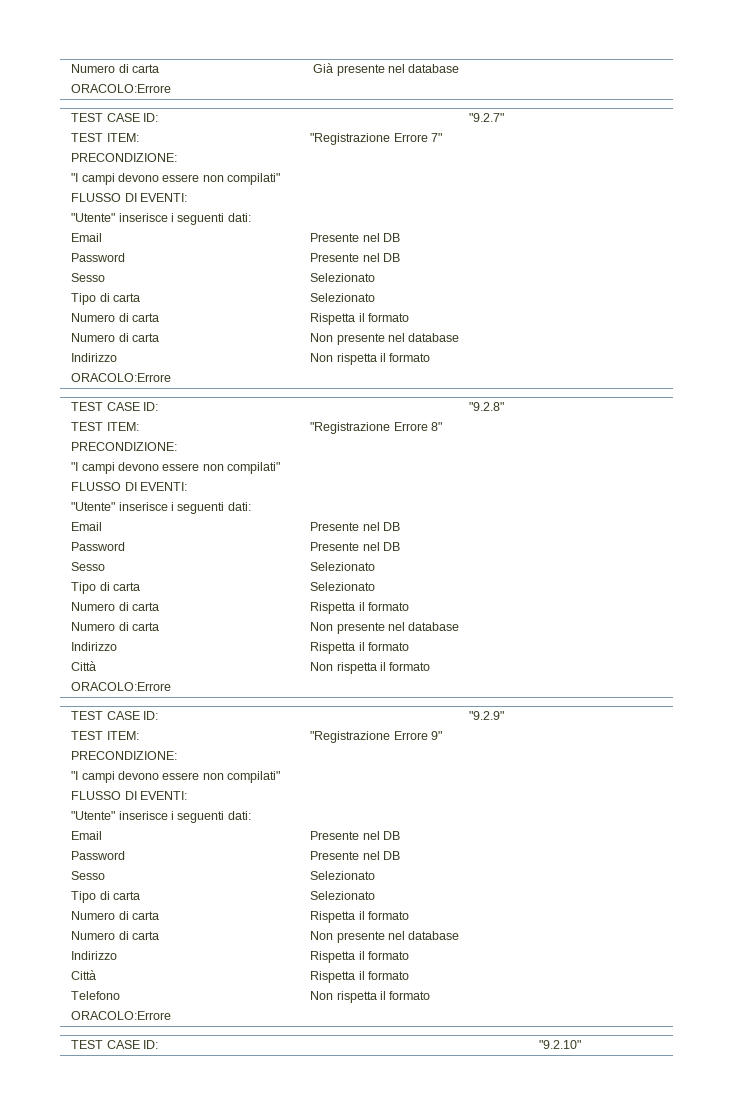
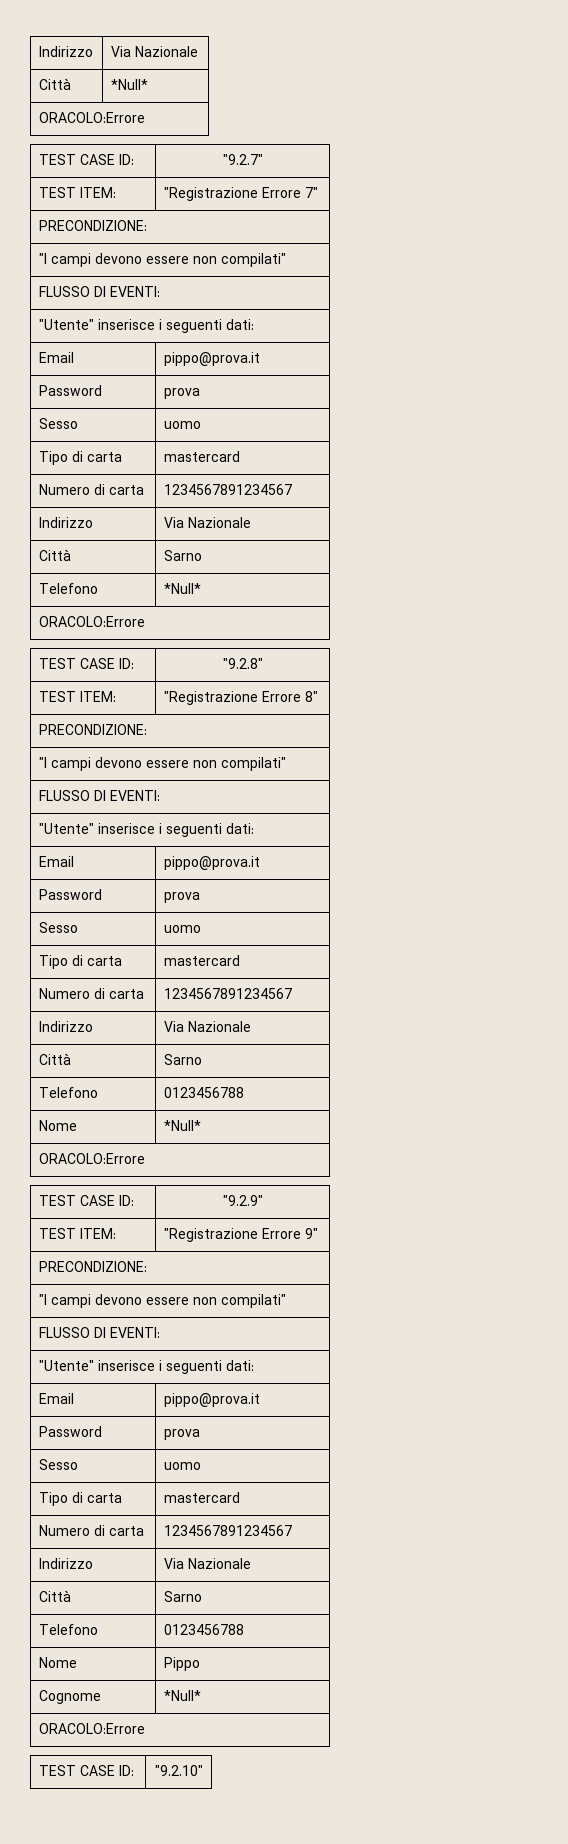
[71,64,159,73] [313,63,460,76] Numero di carta | Già presente nel database -> [38,46,93,57] [110,46,198,57] [38,78,71,90] [110,79,148,90] Indirizzo | Via Nazionale // Città | *Null*
[310,233,400,242] [71,253,126,262] [310,253,400,262] [71,273,106,282] [310,273,376,282] [71,293,140,305] [310,293,376,302] [71,313,159,322] [310,313,409,325] [71,333,159,342] [310,333,460,345] [71,353,118,362] [310,353,431,365] Presente nel DB // Password | Presente nel DB // Sesso | Selezionato // Tipo di carta | Selezionato // Numero di carta | Rispetta il formato // Numero di carta | Non presente nel database // Indirizzo | Non rispetta il formato -> [163,352,260,366] [38,385,102,396] [163,388,200,399] [38,418,78,429] [163,421,201,429] [38,451,122,465] [163,451,240,462] [38,484,144,495] [163,484,292,495] [38,517,93,528] [163,517,251,528] [38,549,71,561] [163,550,202,561] [38,583,98,594] [163,583,201,594] pippo@prova.it // Password | prova // Sesso | uomo // Tipo di carta | mastercard // Numero di carta | 1234567891234567 // Indirizzo | Via Nazionale // Città | Sarno // Telefono | *Null*
[310,522,400,531] [71,542,126,551] [310,542,400,551] [71,562,106,571] [310,562,376,571] [71,582,140,594] [310,582,376,591] [71,602,159,611] [310,602,409,614] [71,622,159,631] [310,622,460,634] [71,642,118,651] [310,642,409,654] [71,661,97,671] [310,662,431,674] Presente nel DB // Password | Presente nel DB // Sesso | Selezionato // Tipo di carta | Selezionato // Numero di carta | Rispetta il formato // Numero di carta | Non presente nel database // Indirizzo | Rispetta il formato // Città | Non rispetta il formato -> [163,856,260,870] [38,889,102,900] [163,892,200,903] [38,922,78,933] [163,925,201,933] [38,955,122,969] [163,955,240,966] [38,988,144,999] [163,988,292,999] [38,1021,93,1032] [163,1021,251,1032] [38,1053,71,1065] [163,1054,202,1065] [38,1087,98,1098] [163,1087,244,1098] [38,1120,77,1131] [163,1120,201,1131] pippo@prova.it // Password | prova // Sesso | uomo // Tipo di carta | mastercard // Numero di carta | 1234567891234567 // Indirizzo | Via Nazionale // Città | Sarno // Telefono | 0123456788 // Nome | *Null*
[310,831,400,840] [71,851,126,860] [310,851,400,860] [71,871,106,880] [310,871,376,880] [71,891,140,903] [310,891,376,900] [71,911,159,920] [310,911,409,923] [71,931,159,940] [310,931,460,943] [71,951,118,960] [310,951,409,963] [71,970,97,980] [310,971,409,983] [71,991,121,1000] [310,991,431,1003] Presente nel DB // Password | Presente nel DB // Sesso | Selezionato // Tipo di carta | Selezionato // Numero di carta | Rispetta il formato // Numero di carta | Non presente nel database // Indirizzo | Rispetta il formato // Città | Rispetta il formato // Telefono | Non rispetta il formato -> [163,1393,260,1407] [38,1426,102,1437] [163,1429,200,1440] [38,1459,78,1470] [163,1462,201,1470] [38,1492,122,1506] [163,1492,240,1503] [38,1525,144,1536] [163,1525,292,1536] [38,1558,93,1569] [163,1558,251,1569] [38,1590,71,1602] [163,1591,202,1602] [38,1624,98,1635] [163,1624,244,1635] [38,1657,77,1668] [163,1657,200,1671] [38,1690,101,1704] [163,1690,201,1701] pippo@prova.it // Password | prova // Sesso | uomo // Tipo di carta | mastercard // Numero di carta | 1234567891234567 // Indirizzo | Via Nazionale // Città | Sarno // Telefono | 0123456788 // Nome | Pippo // Cognome | *Null*

